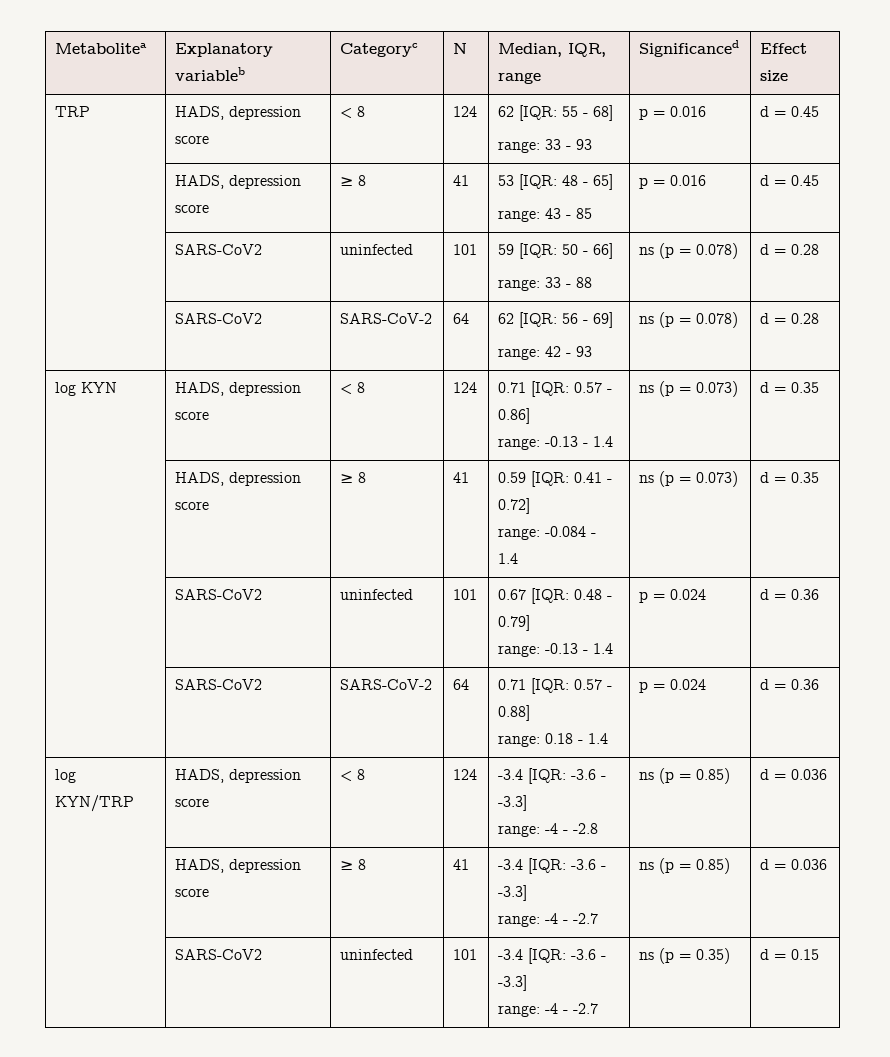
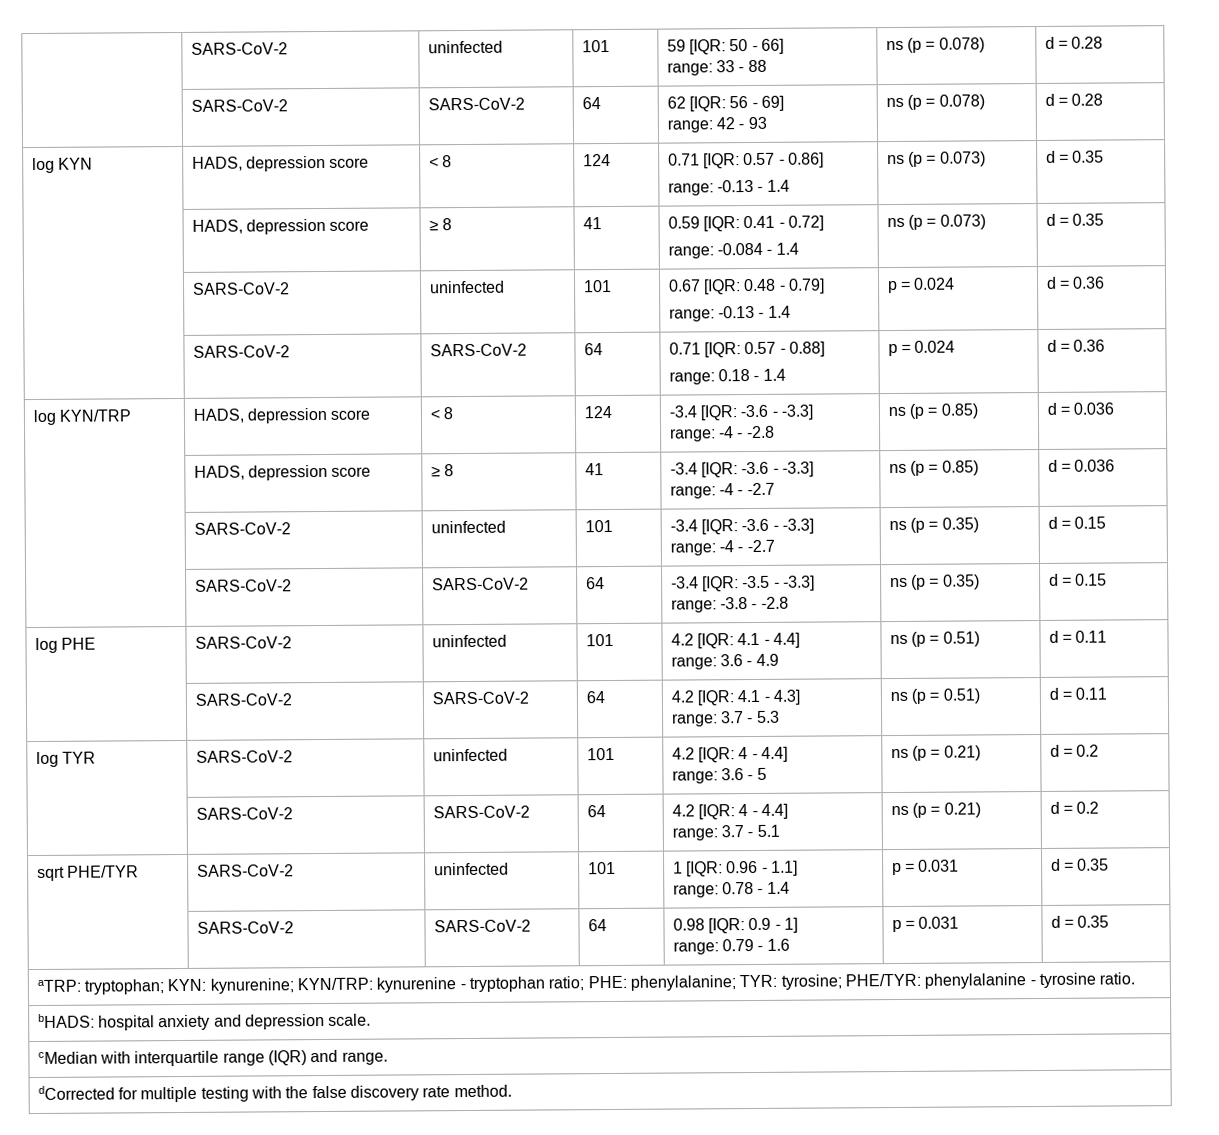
[54,43,147,54] [174,43,273,57] [174,67,245,81] [339,43,418,57] [452,43,467,54] [497,43,606,57] [497,72,541,84] [638,40,739,57] [759,43,807,54] [759,70,788,82] [54,106,90,117] [174,106,301,120] [174,135,209,144] [339,106,365,118] [452,106,477,117] [497,105,613,121] [497,139,592,153] [638,106,706,120] [759,106,819,117] [174,175,301,189] [174,204,209,213] [339,175,366,186] [452,175,469,186] [497,174,613,190] [497,208,592,222] [638,175,706,189] [759,175,819,186] [174,244,262,255] Metabolitea | Explanatory variableb | Categoryc | N | Median, IQR, range | Significanced | Effect size // TRP | HADS, depression score | < 8 | 124 | 62 [IQR: 55 - 68] // range: 33 - 93 | p = 0.016 | d = 0.45 // | HADS, depression score | ≥ 8 | 41 | 53 [IQR: 48 - 65] // range: 43 - 85 | p = 0.016 | d = 0.45 // | SARS-CoV2 -> [190,42,288,55] | SARS-CoV-2
[174,313,262,324] SARS-CoV2 -> [190,99,288,112] SARS-CoV-2
[174,589,262,600] SARS-CoV2 -> [192,282,290,295] SARS-CoV-2
[174,679,262,690] SARS-CoV2 -> [192,345,290,358] SARS-CoV-2
[174,949,262,960] SARS-CoV2 -> [193,522,291,535] SARS-CoV-2
(819, 954) none -> [194,579,292,592] [431,577,529,591] [585,577,605,590] [670,575,816,592] [670,596,789,613] [889,574,980,590] [1048,573,1108,586] [34,637,97,654] [194,636,292,649] [431,634,507,648] [585,633,614,647] [670,632,801,649] [670,653,779,670] [889,631,980,647] [1048,630,1108,643] [194,693,292,706] [431,691,529,705] [585,691,605,704] [670,689,801,706] [671,710,780,727] [889,688,980,704] [1048,687,1108,700] [35,751,97,768] [195,750,293,763] [432,748,508,762] [586,747,615,761] [671,746,789,763] [671,767,767,784] [890,745,981,761] [1049,744,1100,757] [195,807,293,820] [432,805,530,819] [586,805,606,818] [671,803,789,820] [671,824,780,841] [890,802,981,818] [1049,801,1100,814] [36,865,140,882] [196,864,294,877] [433,862,509,876] [587,861,616,875] [672,860,799,877] [672,881,790,898] [891,859,960,876] [1050,858,1110,871] [196,921,294,934] [433,919,531,933] [587,919,607,932] [672,917,799,934] [672,938,790,955] [891,916,960,933] [1050,915,1110,928] [36,972,1136,995] [37,1013,372,1031] [37,1049,388,1067] [37,1084,512,1103] // | SARS-CoV-2 | SARS-CoV-2 | 64 | -3.4 [IQR: -3.5 - -3.3] // range: -3.8 - -2.8 | ns (p = 0.35) | d = 0.15 // log PHE | SARS-CoV-2 | uninfected | 101 | 4.2 [IQR: 4.1 - 4.4] // range: 3.6 - 4.9 | ns (p = 0.51) | d = 0.11 // | SARS-CoV-2 | SARS-CoV-2 | 64 | 4.2 [IQR: 4.1 - 4.3] // range: 3.7 - 5.3 | ns (p = 0.51) | d = 0.11 // log TYR | SARS-CoV-2 | uninfected | 101 | 4.2 [IQR: 4 - 4.4] // range: 3.6 - 5 | ns (p = 0.21) | d = 0.2 // | SARS-CoV-2 | SARS-CoV-2 | 64 | 4.2 [IQR: 4 - 4.4] // range: 3.7 - 5.1 | ns (p = 0.21) | d = 0.2 // sqrt PHE/TYR | SARS-CoV-2 | uninfected | 101 | 1 [IQR: 0.96 - 1.1] // range: 0.78 - 1.4 | p = 0.031 | d = 0.35 // | SARS-CoV-2 | SARS-CoV-2 | 64 | 0.98 [IQR: 0.9 - 1] // range: 0.79 - 1.6 | p = 0.031 | d = 0.35 // aTRP: tryptophan; KYN: kynurenine; KYN/TRP: kynurenine - tryptophan ratio; PHE: phenylalanine; TYR: tyrosine; PHE/TYR: phenylalanine - tyrosine ratio. // bHADS: hospital anxiety and depression scale. // cMedian with interquartile range (IQR) and range. // dCorrected for multiple testing with the false discovery rate method.

